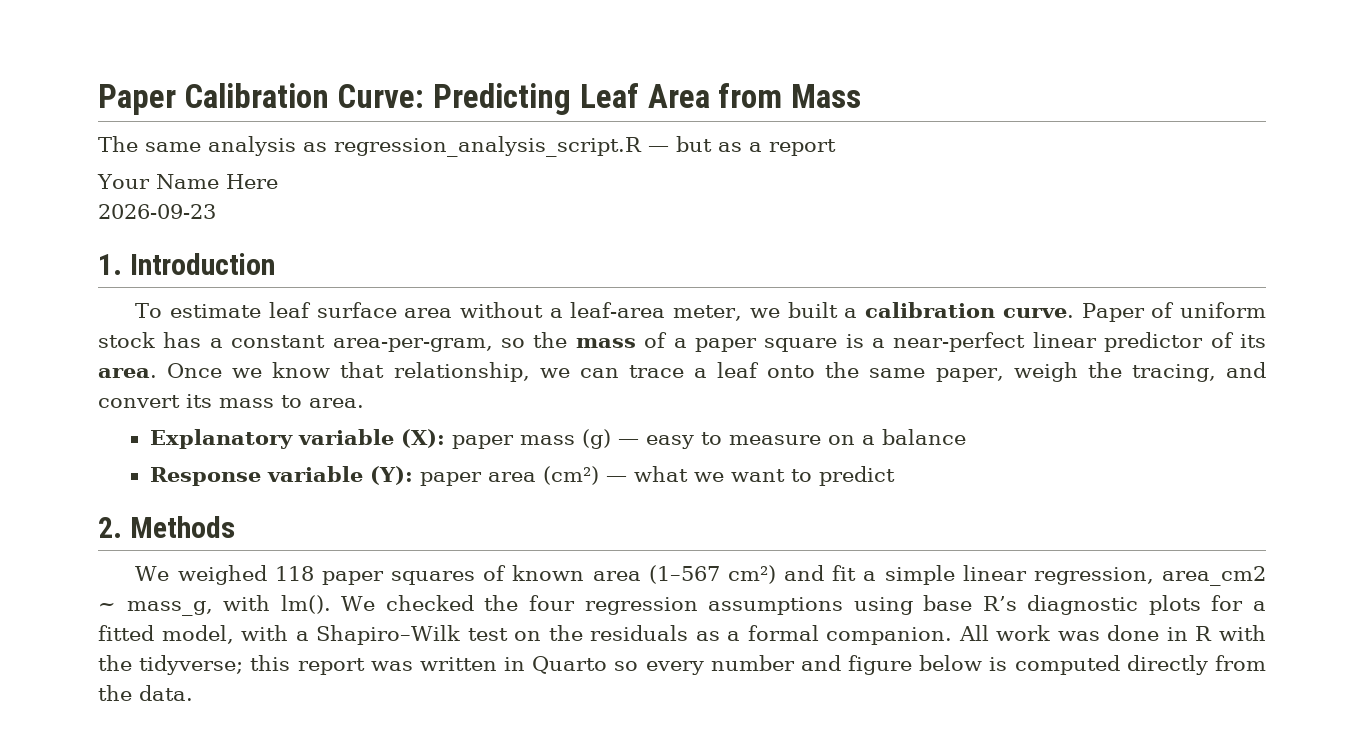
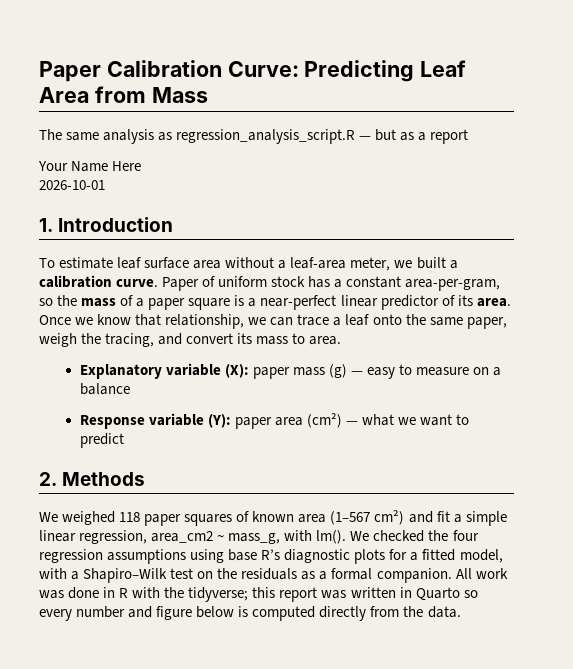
[98,204,216,219] 2026-09-23 -> [39,180,105,190] 2026-10-01

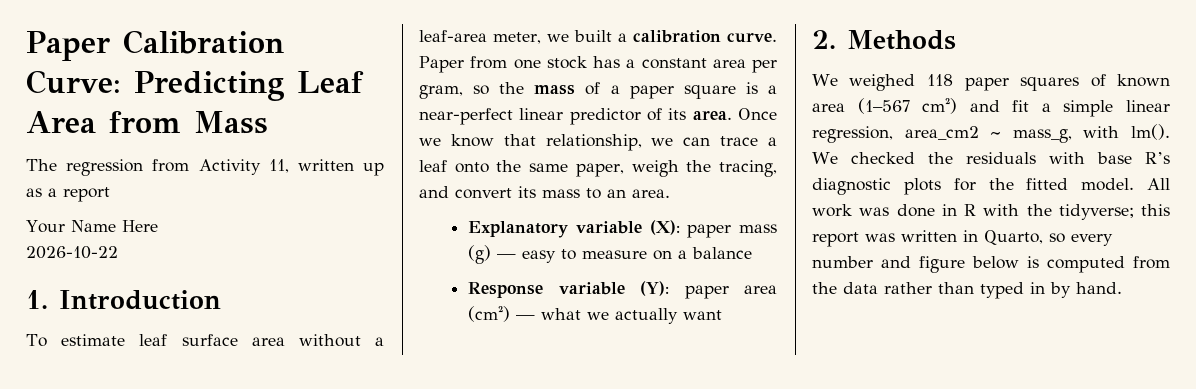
[66,129,397,144] same analysis as regression_analysis_script.R — but -> [66,159,384,176] regression from Activity 11, written up
[39,180,105,190] 2026-10-01 -> [26,246,118,259] 2026-10-22
[202,276,268,287] of uniform -> [470,56,541,69] from one
[405,279,501,291] area-per-gram, -> [712,59,777,73] [419,85,463,99] area per gram,
(306, 338) none -> [607,189,626,198] an
(417, 421) none -> [615,308,679,324] actually
[456,414,470,425] [79,433,124,448] to predict -> (723, 315) none
[452,530,479,541] [39,549,225,564] four regression assumptions using -> [965,152,1085,164] residuals with
[410,549,503,563] [39,568,452,583] a fitted model, with a Shapiro–Wilk test on the residuals as a formal companion. -> [988,178,1135,191] the fitted model.
[415,587,460,601] Quarto -> [984,230,1043,245] Quarto,
[319,606,367,621] directly -> (1125, 264) none
[427,606,461,618] data. -> [843,282,1122,299] data rather than typed in by hand.

